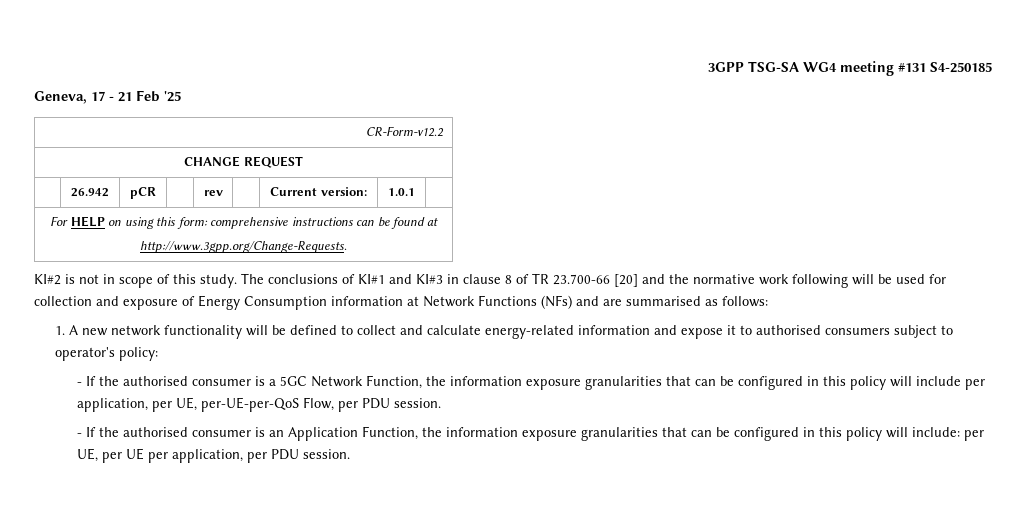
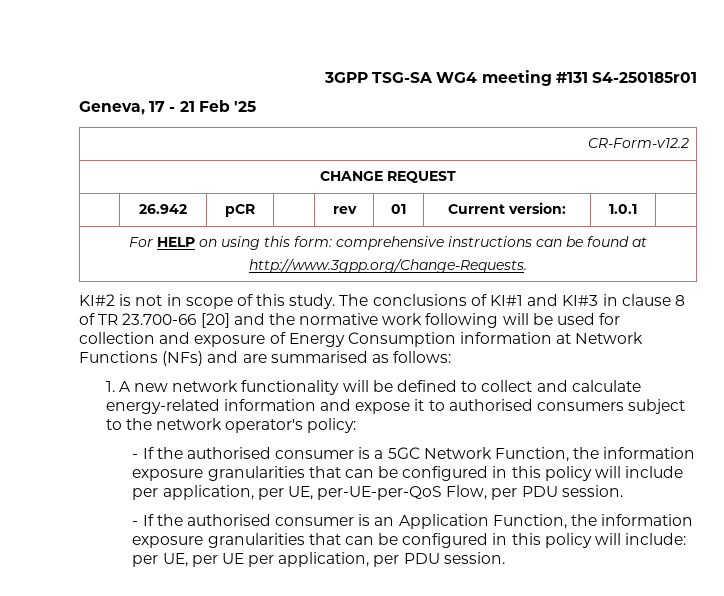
[930,62,992,73] S4-250185 -> [592,72,697,83] S4-250185r01
(223, 193) none -> [391,204,406,214] 01
(954, 330) none -> [125,418,223,430] the network

